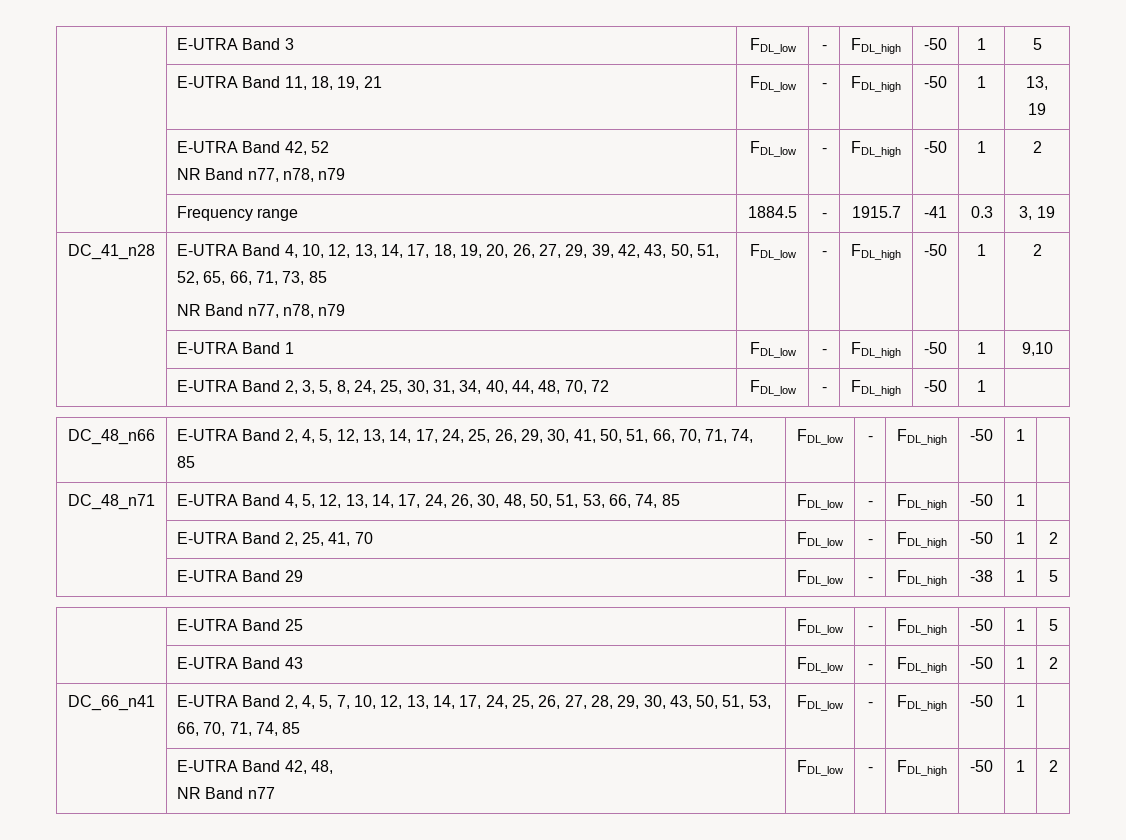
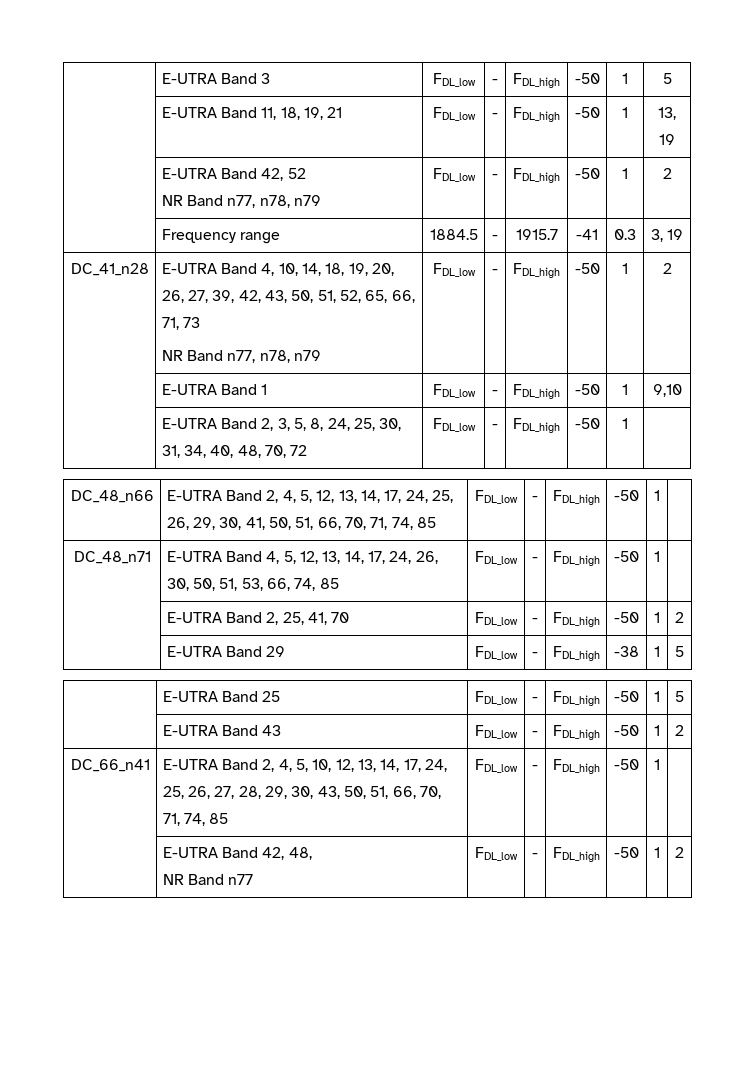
[328,244,430,258] 12, 13, 14, 17, -> [301,263,321,276] 14,
[565,244,588,258] 29, -> (209, 296) none
[282,271,327,285] 73, 85 -> [183,317,201,328] 73
[511,380,534,394] 44, -> (234, 451) none
[503,494,526,508] 48, -> (189, 584) none
[336,695,350,709] 7, -> (308, 765) none
[748,695,771,709] 53, -> (389, 792) none

